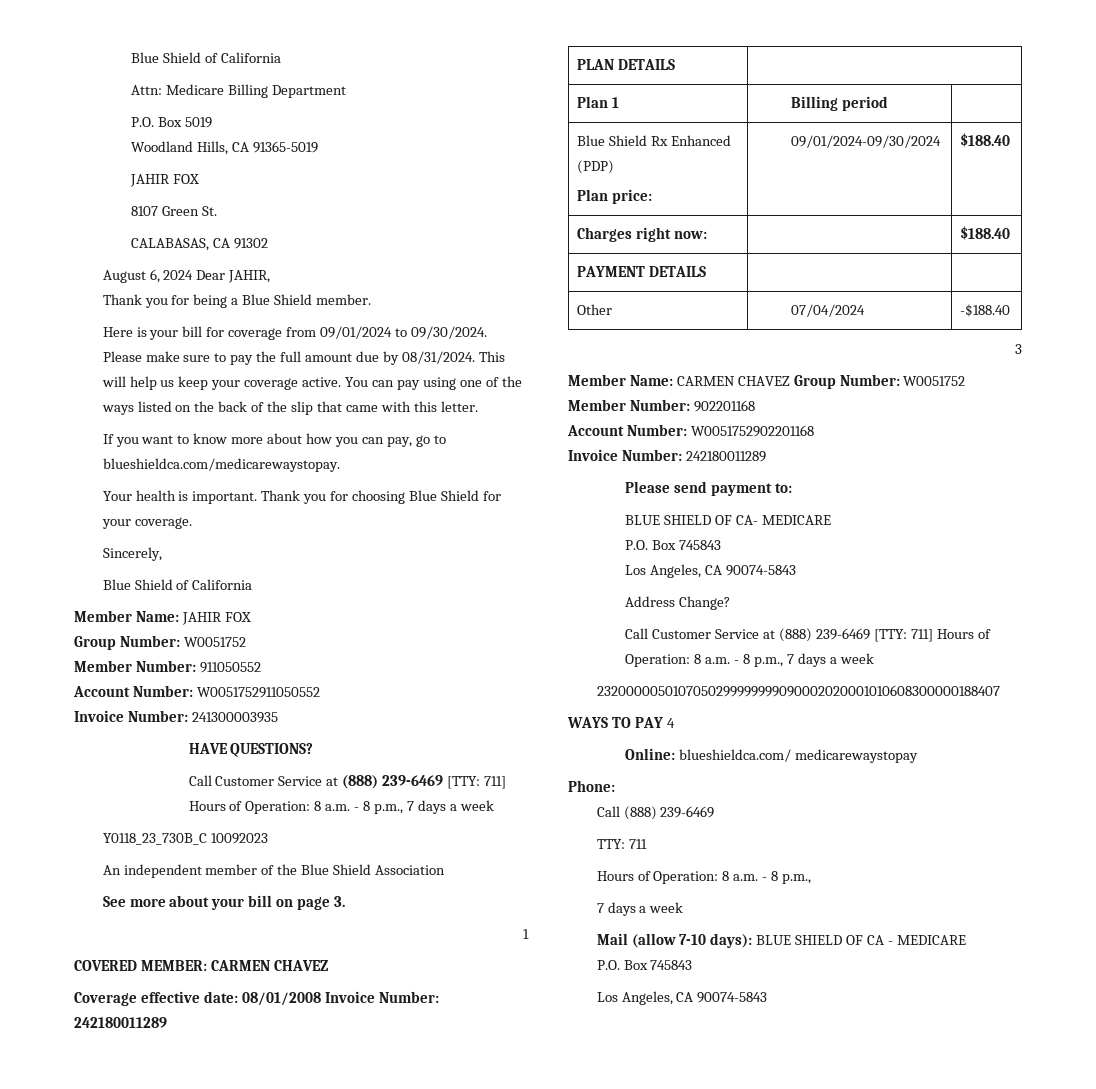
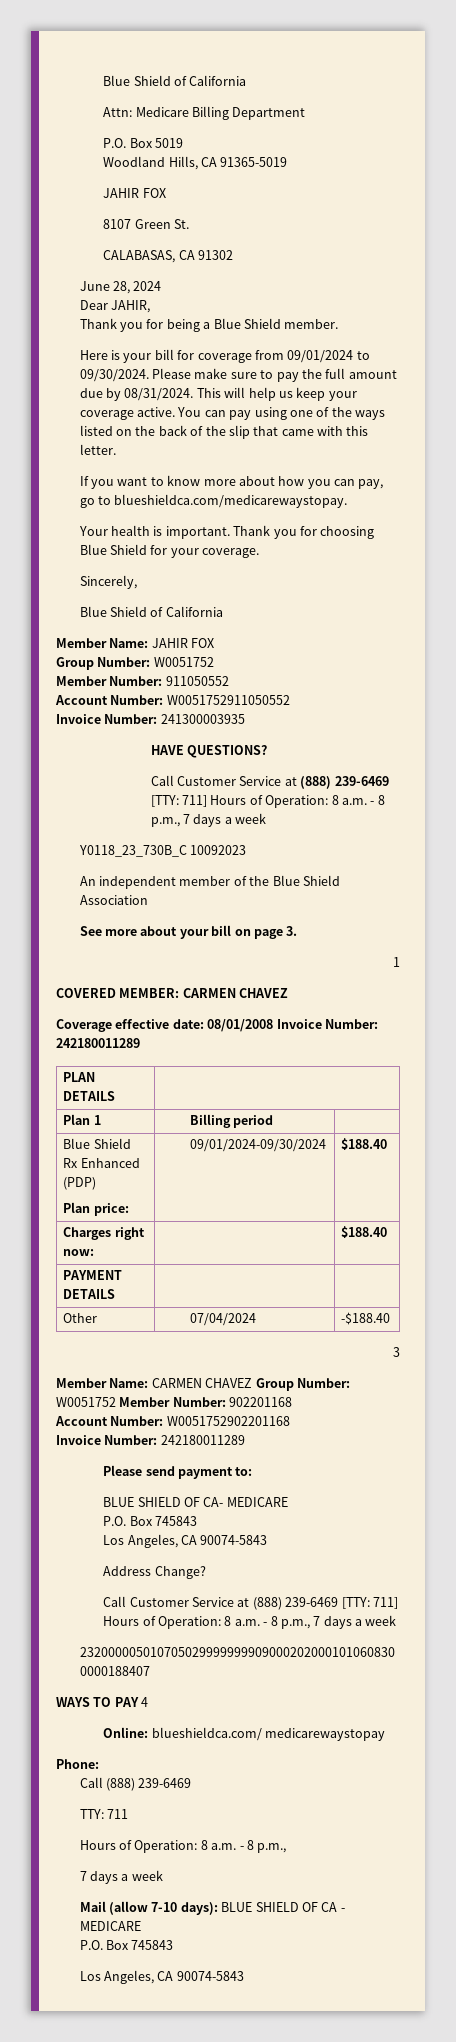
[102,269,160,283] August 6, -> [79,281,131,294] June 28,
(194, 275) none -> (162, 286) //

